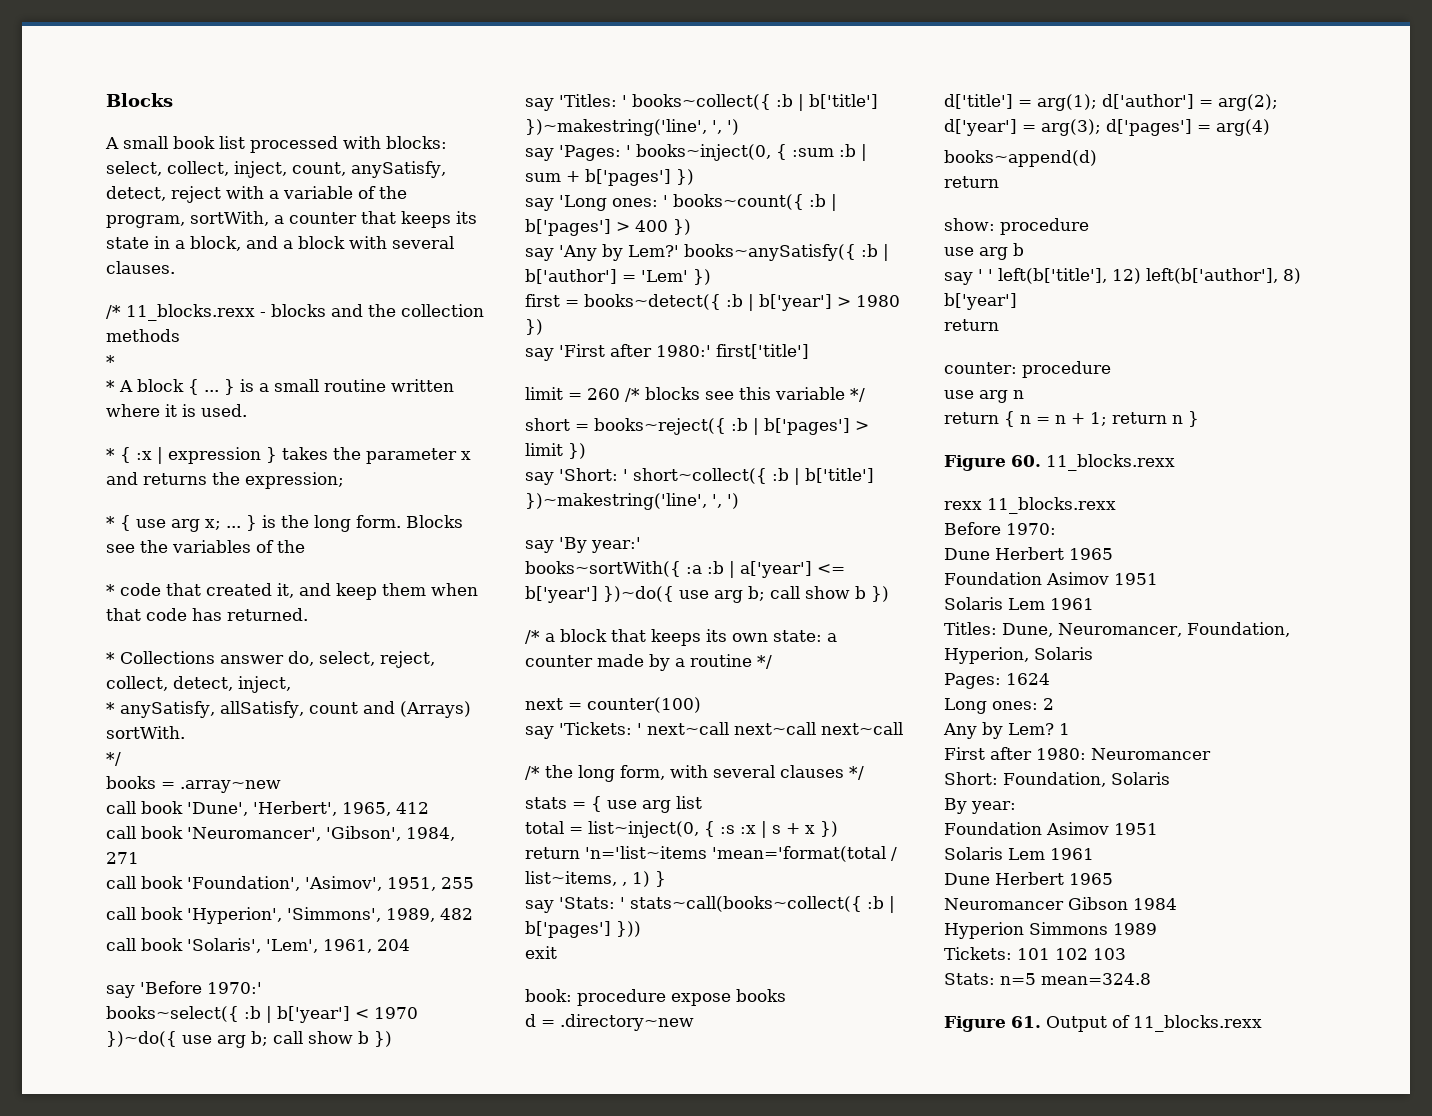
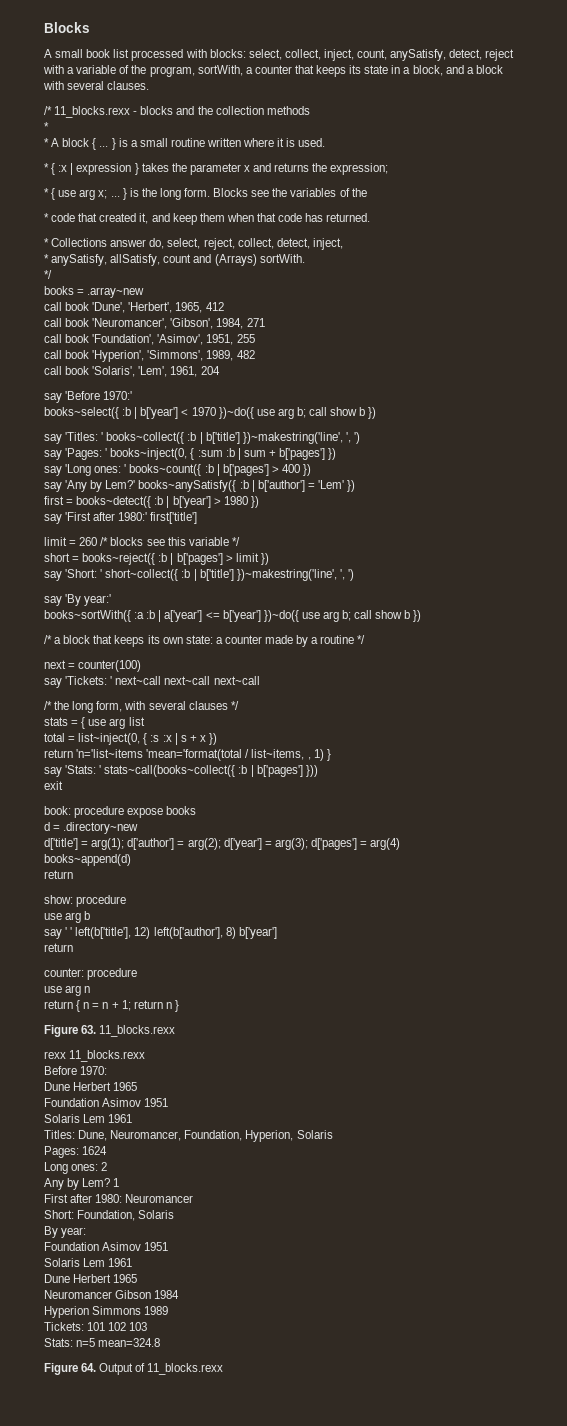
[1011,455,1041,467] 60. -> [81,1025,97,1034] 63.
[1011,1016,1041,1028] 61. -> [81,1363,97,1372] 64.

